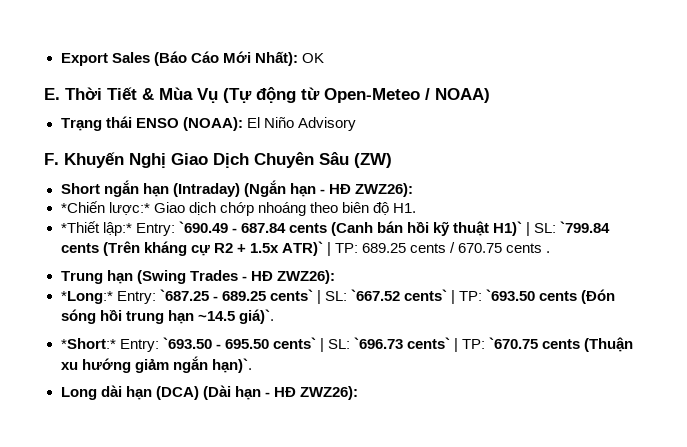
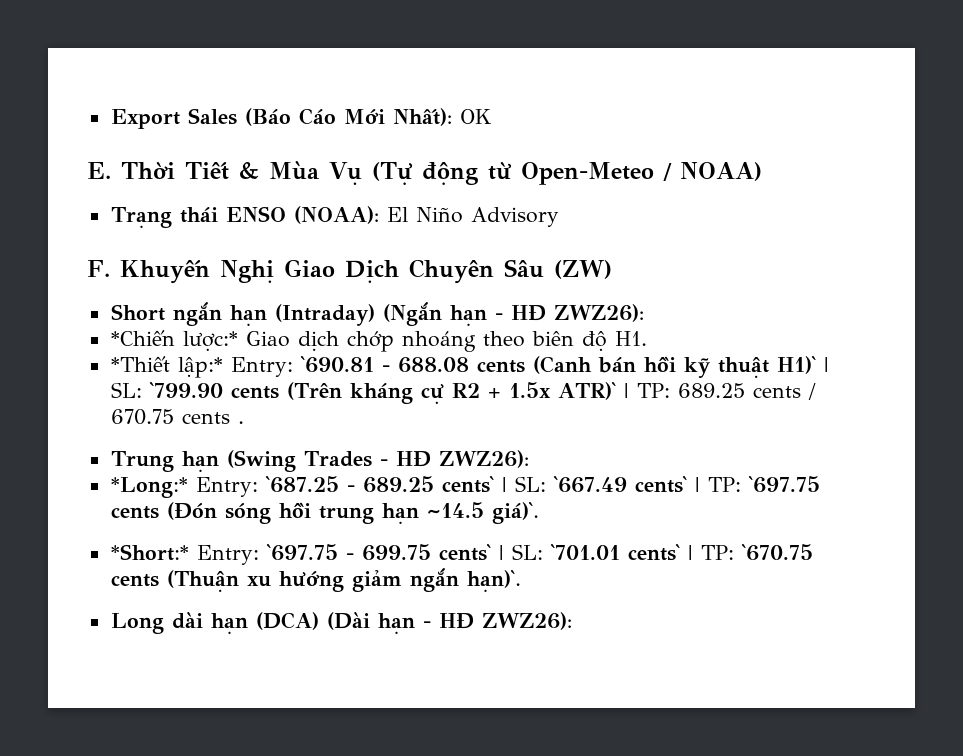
[178,221,286,233] `690.49 - 687.84 -> [299,356,469,373] `690.81 - 688.08
[560,221,611,233] `799.84 -> [148,382,223,398] `799.90
[350,289,536,304] `667.52 cents` | TP: `693.50 -> [552,476,820,493] `667.49 cents` | TP: `697.75
[162,337,403,352] `693.50 - 695.50 cents` | SL: `696.73 -> [265,544,620,561] `697.75 - 699.75 cents` | SL: `701.01

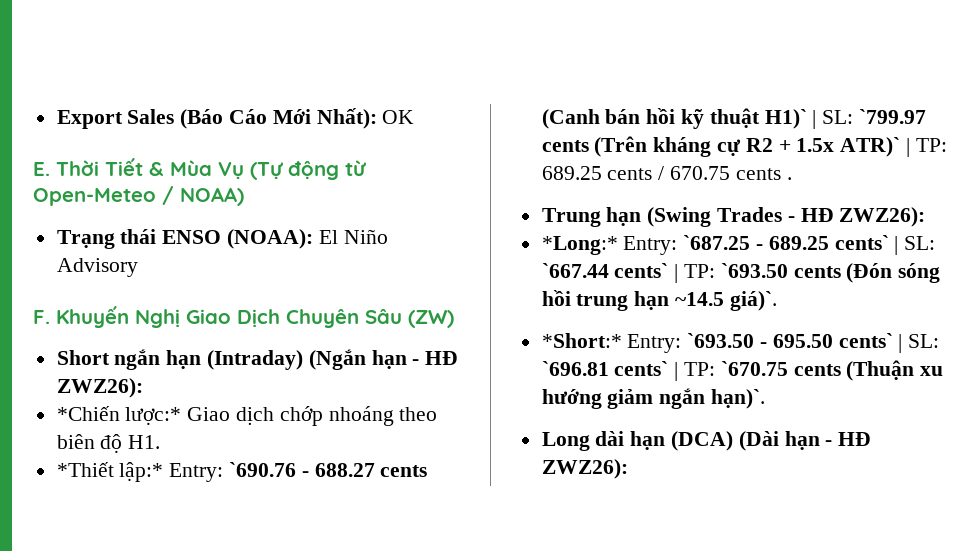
[299,356,469,373] `690.81 - 688.08 -> [229,462,375,477] `690.76 - 688.27
[148,382,223,398] `799.90 -> [859,109,927,124] `799.97
[552,476,820,493] `667.49 cents` | TP: `697.75 -> [541,263,788,283] `667.44 cents` | TP: `693.50
[265,544,620,561] `697.75 - 699.75 cents` | SL: `701.01 -> [687,333,940,353] [541,361,609,376] `693.50 - 695.50 cents` | SL: `696.81

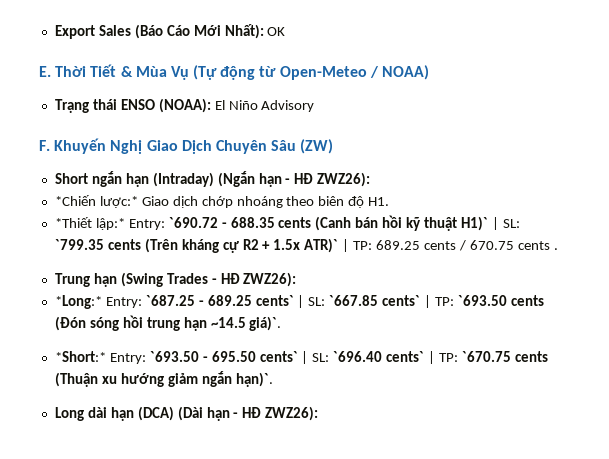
[229,462,375,477] `690.76 - 688.27 -> [168,217,275,228] `690.72 - 688.35
[859,109,927,124] `799.97 -> [54,239,104,250] `799.35
[541,263,609,278] `667.44 -> [329,295,379,306] `667.85
[541,361,609,376] `696.81 -> [333,351,383,362] `696.40

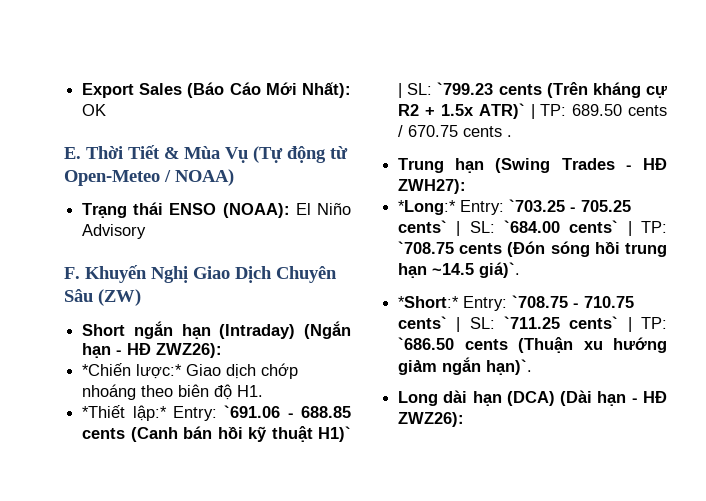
[168,217,275,228] `690.72 - 688.35 -> [224,405,351,418] `691.06 - 688.85
[54,239,104,250] `799.35 -> [437,82,494,95] `799.23
[376,240,421,250] 689.25 -> [572,104,623,116] 689.50
[243,272,297,287] ZWZ26): -> [398,179,467,194] ZWH27):
[145,295,507,308] `687.25 - 689.25 cents` | SL: `667.85 cents` | TP: `693.50 -> [509,199,632,212] [398,220,667,236] [398,241,455,254] `703.25 - 705.25 cents` | SL: `684.00 cents` | TP: `708.75
[149,351,511,364] `693.50 - 695.50 cents` | SL: `696.40 cents` | TP: `670.75 -> [512,295,635,308] [398,316,667,332] [398,337,455,350] `708.75 - 710.75 cents` | SL: `711.25 cents` | TP: `686.50

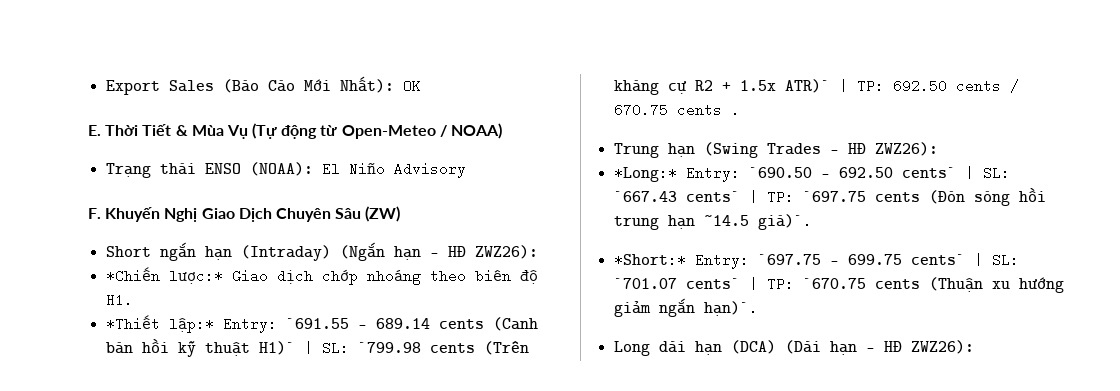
[224,405,351,418] `691.06 - 688.85 -> [286,318,431,329] `691.55 - 689.14
[437,82,494,95] `799.23 -> [358,342,422,353] `799.98
[572,104,623,116] 689.50 -> [893,79,948,93] 692.50
[398,179,467,194] ZWH27): -> [875,142,939,156] ZWZ26):
[509,199,632,212] [398,220,667,236] [398,241,455,254] `703.25 - 705.25 cents` | SL: `684.00 cents` | TP: `708.75 -> [749,166,1011,180] [614,190,867,204] `690.50 - 692.50 cents` | SL: `667.43 cents` | TP: `697.75
[512,295,635,308] [398,316,667,332] [398,337,455,350] `708.75 - 710.75 cents` | SL: `711.25 cents` | TP: `686.50 -> [758,253,1020,267] [614,277,867,291] `697.75 - 699.75 cents` | SL: `701.07 cents` | TP: `670.75

